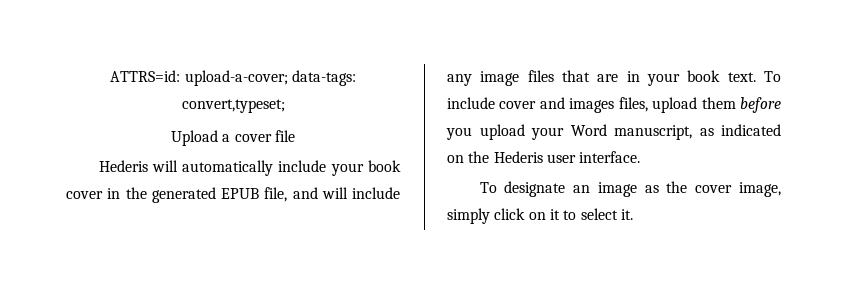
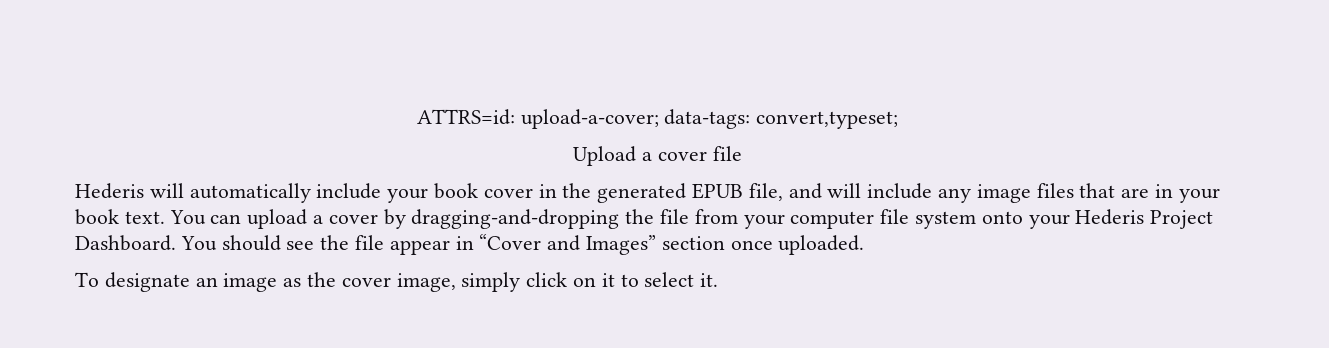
[764,71,781,82] [447,97,781,113] [446,124,781,140] [447,151,641,163] To include cover and images files, upload them before you upload your Word manuscript, as indicated on the Hederis user interface. -> [169,209,1214,229] [75,234,865,255] You can upload a cover by dragging-and-dropping the file from your computer file system onto your Hederis Project Dashboard. You should see the file appear in “Cover and Images” section once uploaded.

